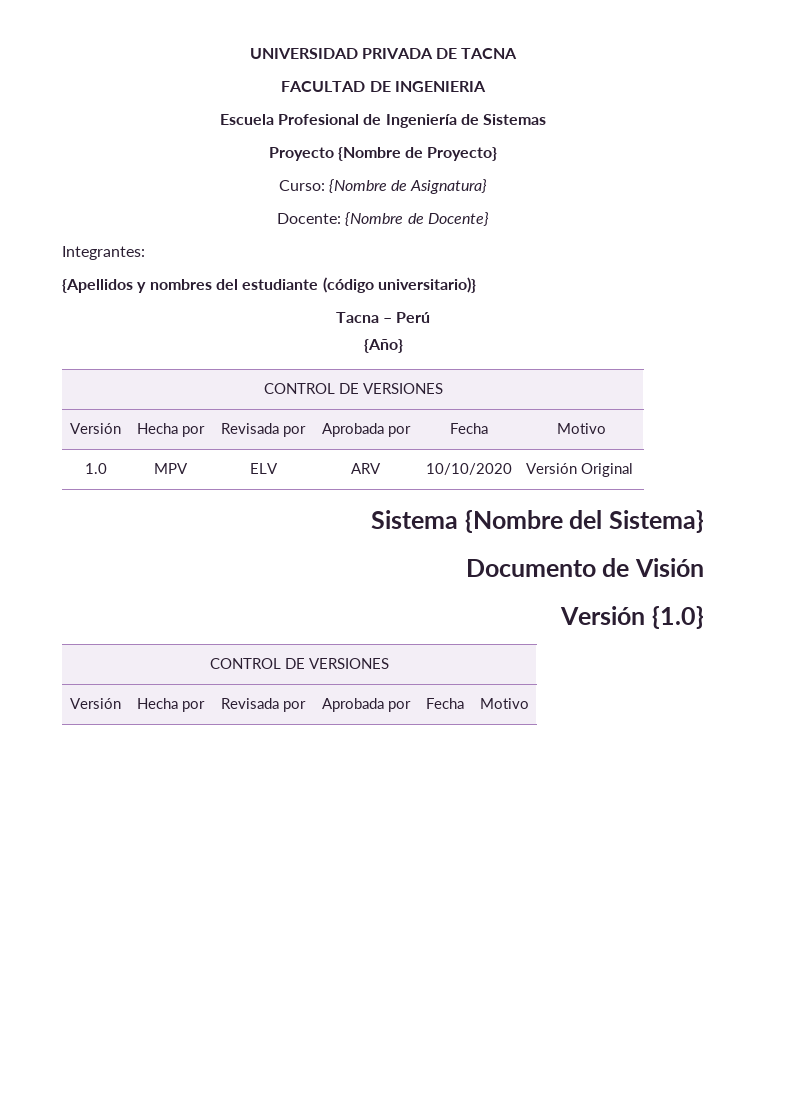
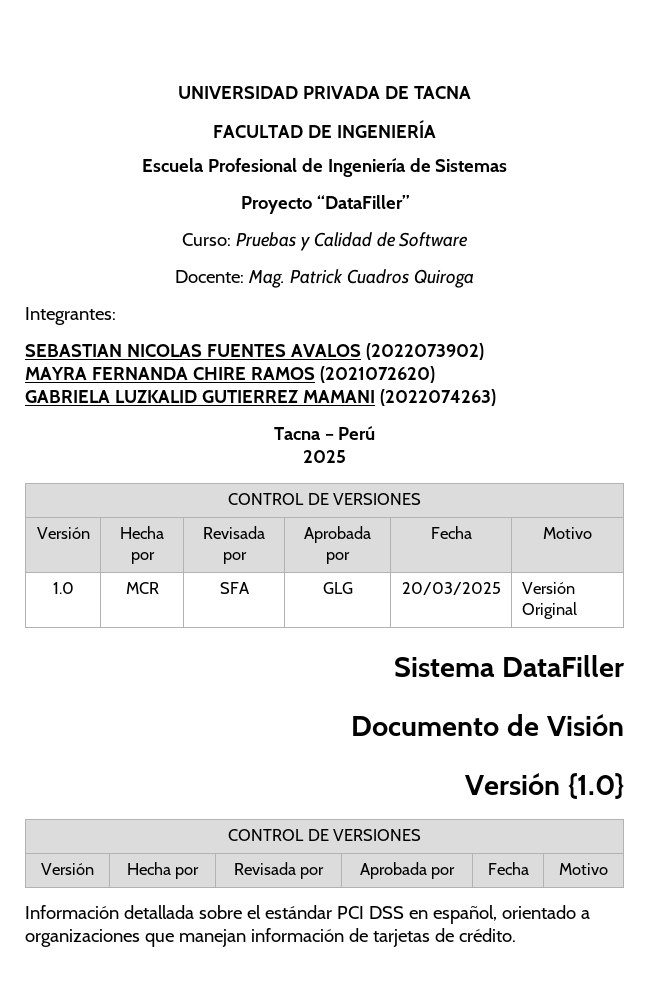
[394,81,486,92] INGENIERIA -> [336,120,436,138] INGENIERÍA
[337,147,498,161] [278,179,488,194] [277,212,489,226] [62,246,145,260] [62,277,476,293] {Nombre de Proyecto} // Curso: {Nombre de Asignatura} // Docente: {Nombre de Docente} // Integrantes: // {Apellidos y nombres del estudiante (código universitario)} -> [316,195,409,209] [181,232,469,251] [175,269,474,288] [25,307,116,325] [25,343,484,360] [25,366,435,383] [25,389,496,406] “DataFiller” // Curso: Pruebas y Calidad de Software // Docente: Mag. Patrick Cuadros Quiroga // Integrantes: // SEBASTIAN NICOLAS FUENTES AVALOS (2022073902) // MAYRA FERNANDA CHIRE RAMOS (2021072620) // GABRIELA LUZKALID GUTIERREZ MAMANI (2022074263)
[363,339,403,353] {Año} -> [303,450,346,463] 2025
[154,463,188,474] [249,463,278,474] [351,463,381,474] [425,463,512,475] MPV | ELV | ARV | 10/10/2020 -> [125,582,159,594] [219,582,250,594] [322,582,353,594] [401,582,501,595] MCR | SFA | GLG | 20/03/2025
[464,510,704,533] {Nombre del Sistema} -> [501,655,624,677] DataFiller
(529, 703) none -> [25,905,590,924] [25,928,516,947] // Información detallada sobre el estándar PCI DSS en español, orientado a organizaciones que manejan información de tarjetas de crédito.

